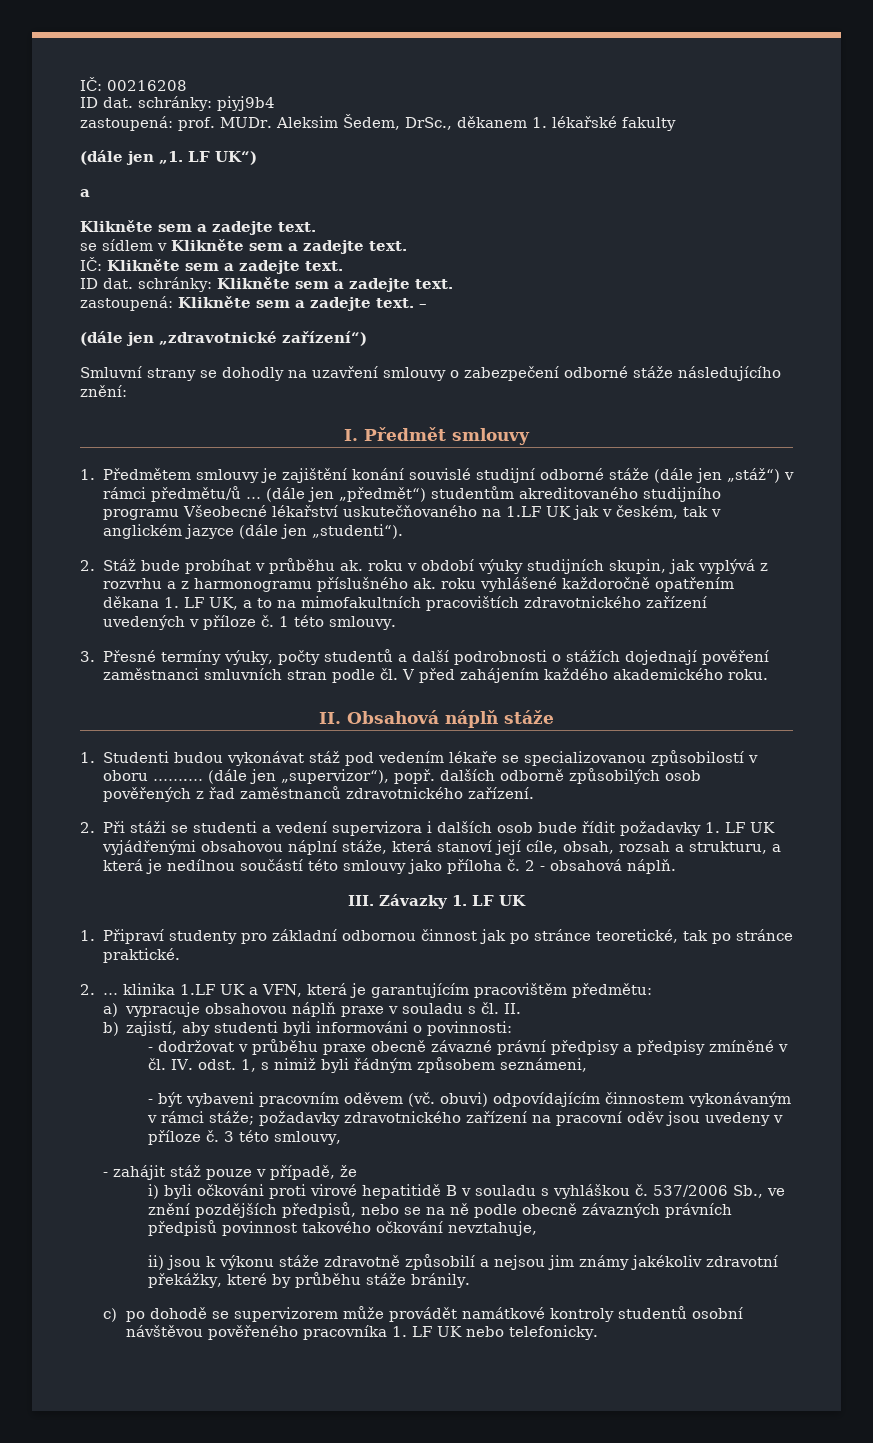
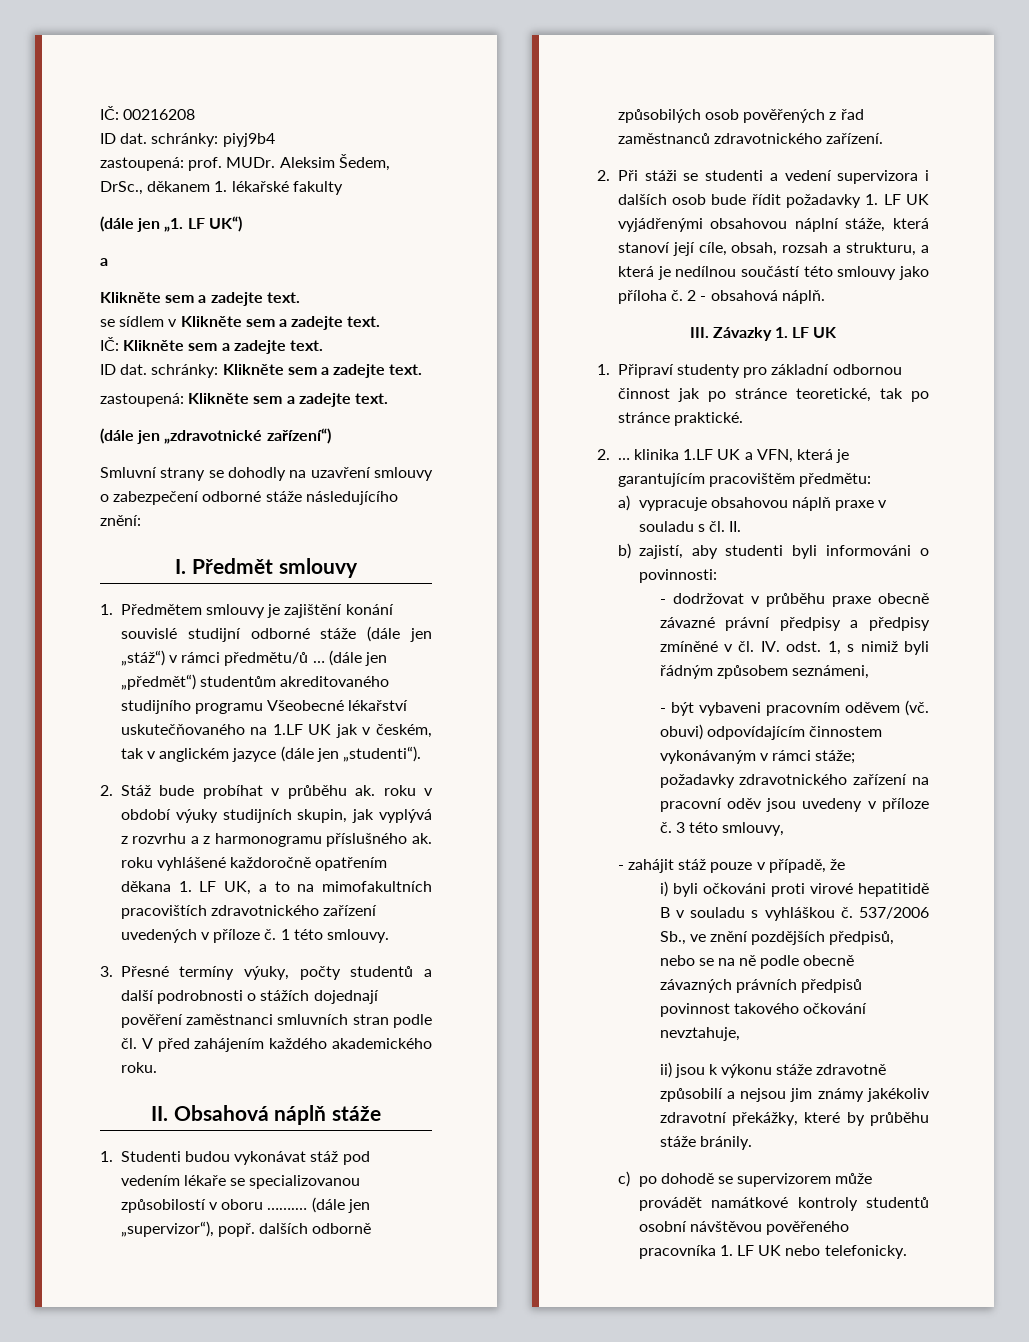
[419,304,427,308] – -> (388, 398) none

